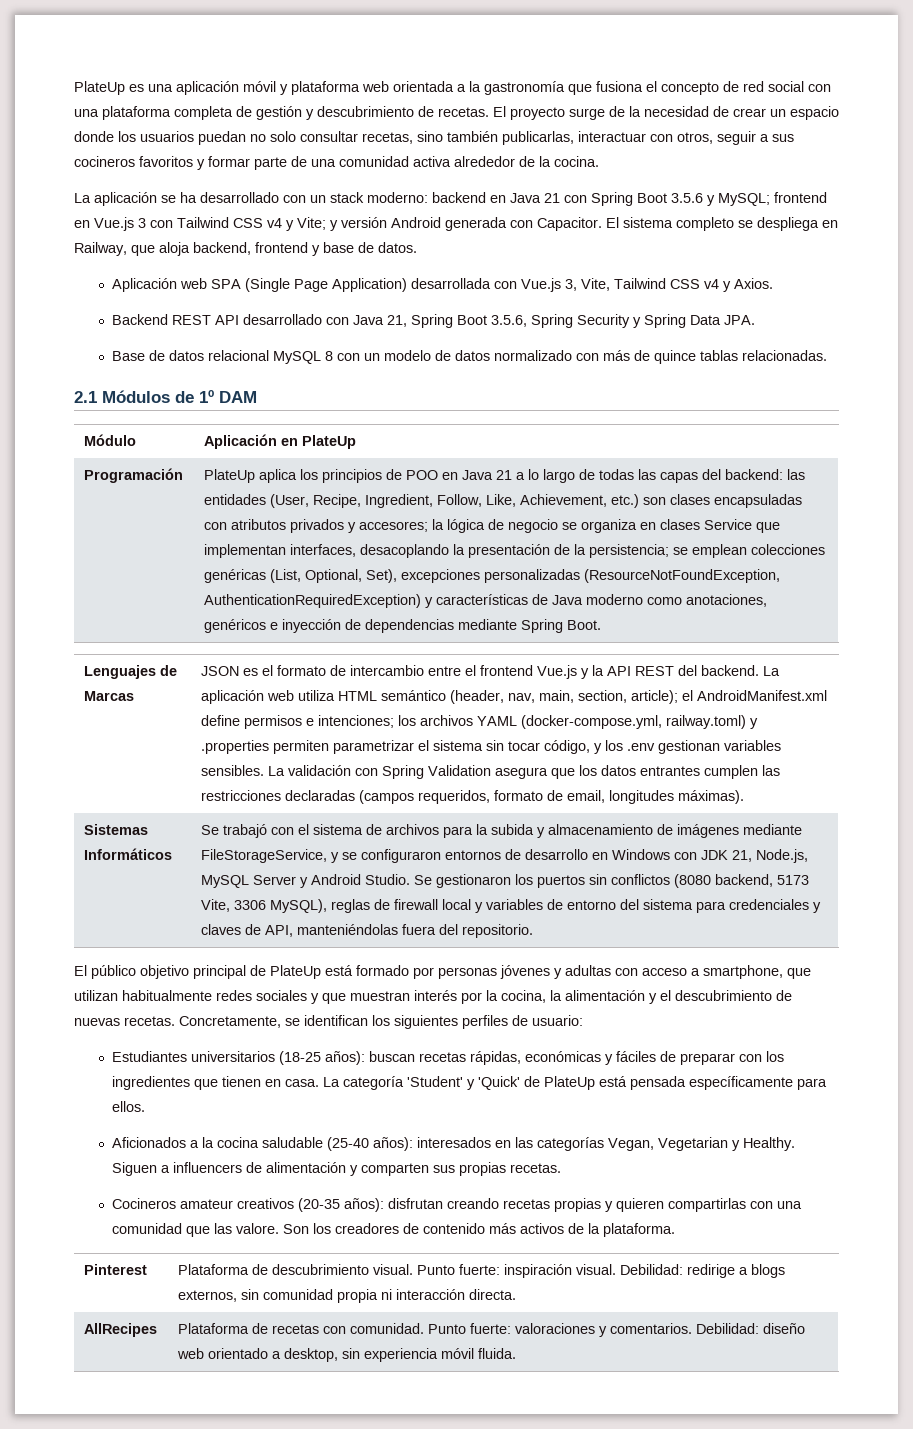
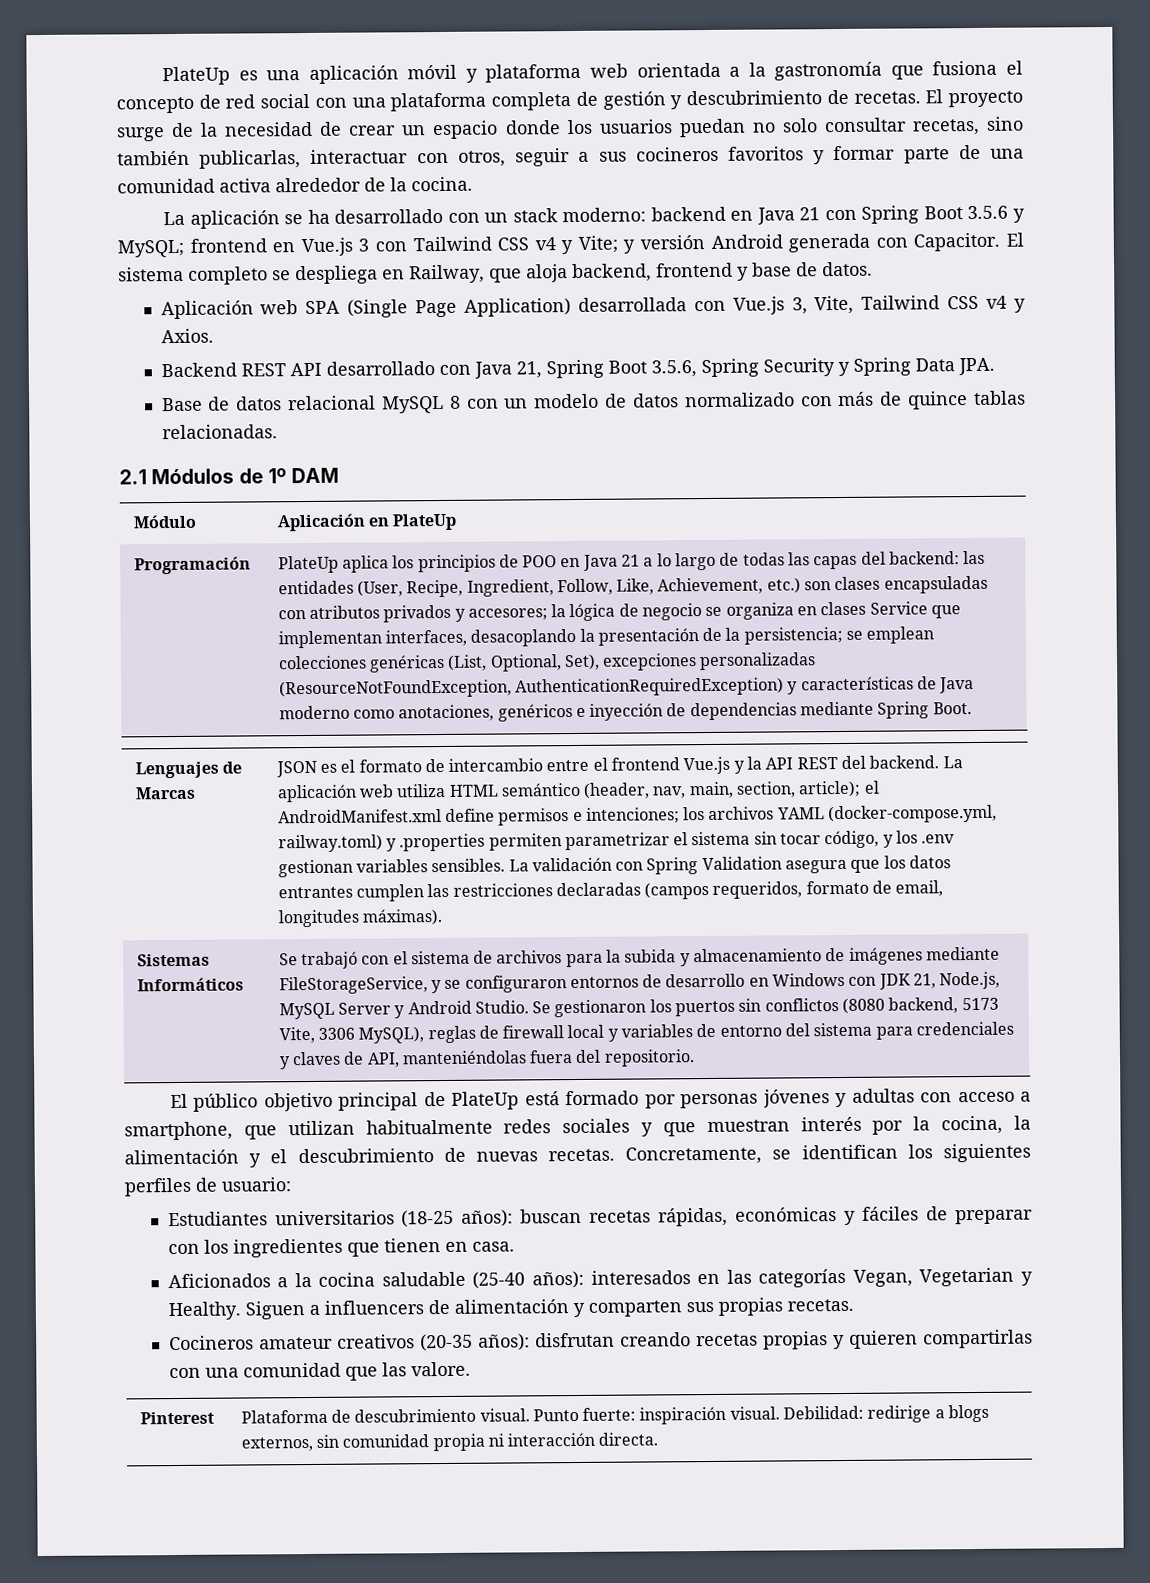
[322,1076,827,1090] [111,1101,145,1112] La categoría 'Student' y 'Quick' de PlateUp está pensada específicamente para ellos. -> (515, 1246) none
[282,1223,675,1237] Son los creadores de contenido más activos de la plataforma. -> (471, 1369) none
[84,1323,158,1337] [178,1323,806,1337] [177,1348,517,1362] // AllRecipes | Plataforma de recetas con comunidad. Punto fuerte: valoraciones y comentarios. Debilidad: diseño web orientado a desktop, sin experiencia móvil fluida. -> (659, 1439) none

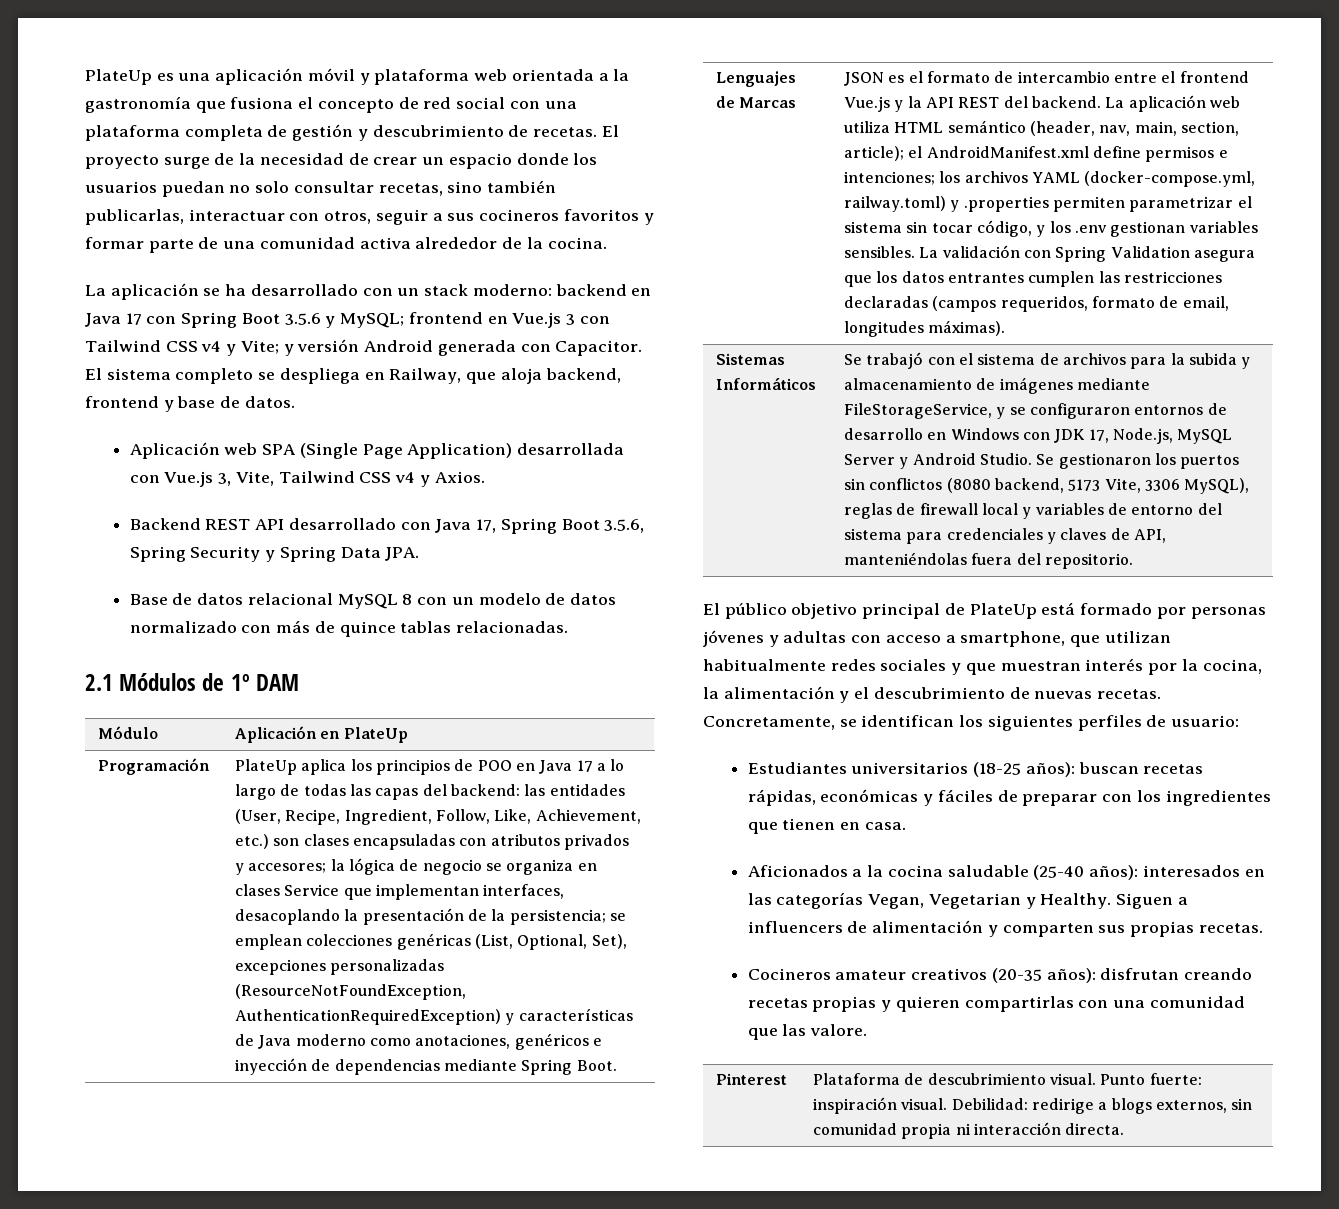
[799,207,821,221] 21 -> [125,313,142,325] 17
[515,361,542,379] 21, -> [476,519,497,533] 17,
[621,554,641,567] 21 -> [576,760,593,772] 17
[913,973,937,989] 21, -> [1088,429,1109,443] 17,

